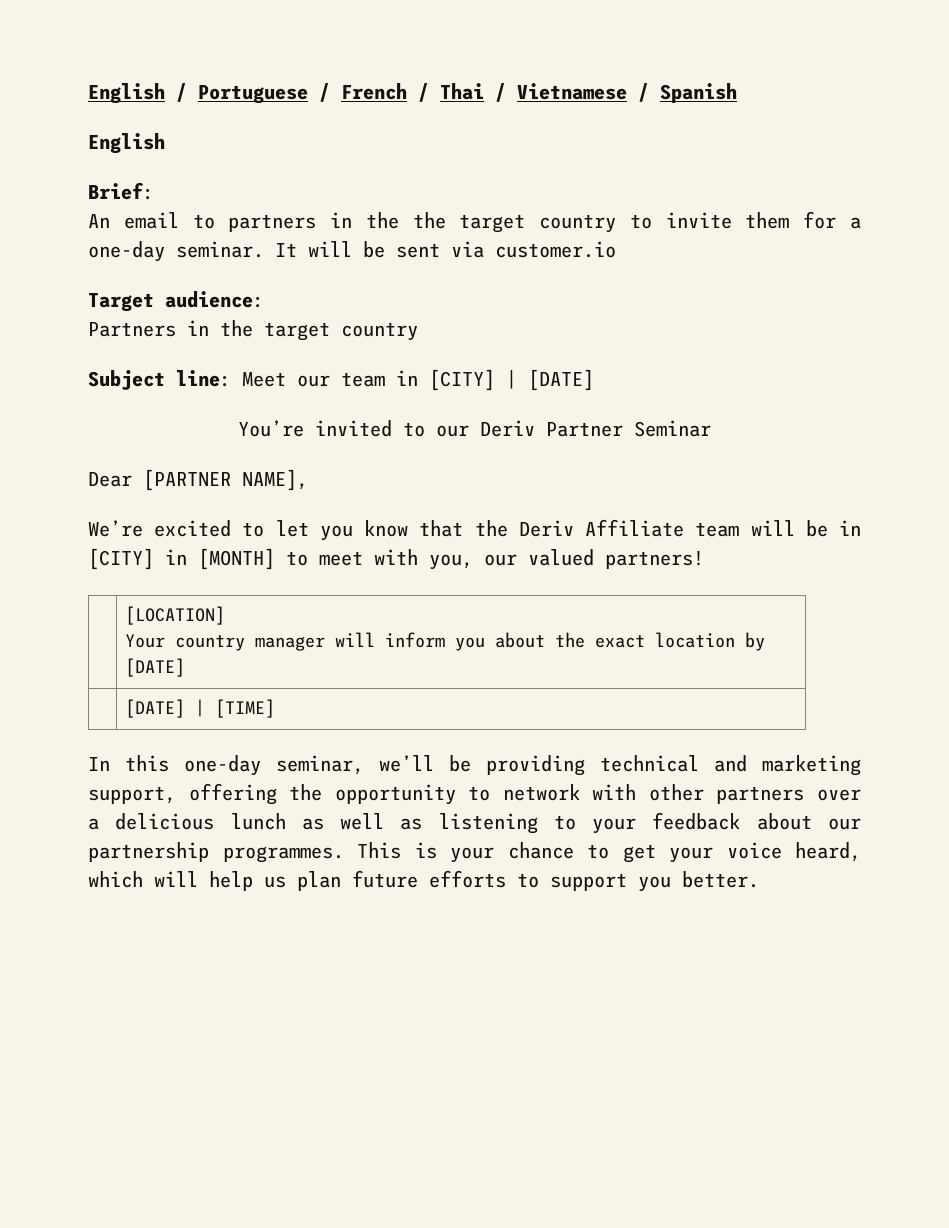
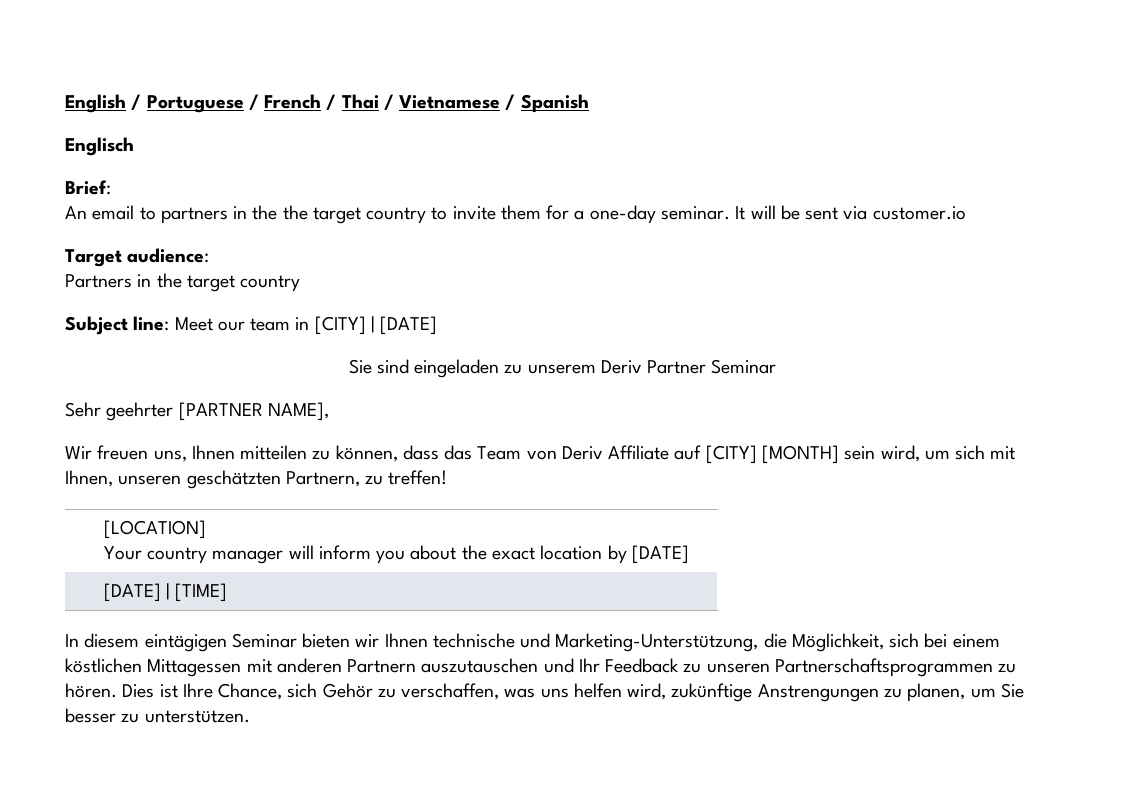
[88,133,165,154] English -> [65,137,134,156] Englisch
[238,420,469,437] You’re invited to our -> [348,359,596,378] Sie sind eingeladen zu unserem
[88,472,132,487] Dear -> [65,402,174,421] Sehr geehrter
[88,519,862,541] [88,548,704,570] We’re excited to let you know that the Deriv Affiliate team will be in [CITY] in [MONTH] to meet with you, our valued partners! -> [65,445,1016,464] [65,470,448,489] Wir freuen uns, Ihnen mitteilen zu können, dass das Team von Deriv Affiliate auf [CITY] [MONTH] sein wird, um sich mit Ihnen, unseren geschätzten Partnern, zu treffen!
[125,755,861,776] [88,783,861,805] [88,812,861,834] [88,842,861,863] [88,870,759,892] this one-day seminar, we’ll be providing technical and marketing support, offering the opportunity to network with other partners over a delicious lunch as well as listening to your feedback about our partnership programmes. This is your chance to get your voice heard, which will help us plan future efforts to support you better. -> [84,633,1000,652] [65,658,1017,677] [65,683,1024,702] [65,708,250,723] diesem eintägigen Seminar bieten wir Ihnen technische und Marketing-Unterstützung, die Möglichkeit, sich bei einem köstlichen Mittagessen mit anderen Partnern auszutauschen und Ihr Feedback zu unseren Partnerschaftsprogrammen zu hören. Dies ist Ihre Chance, sich Gehör zu verschaffen, was uns helfen wird, zukünftige Anstrengungen zu planen, um Sie besser zu unterstützen.

